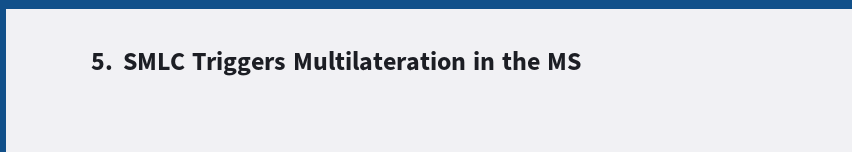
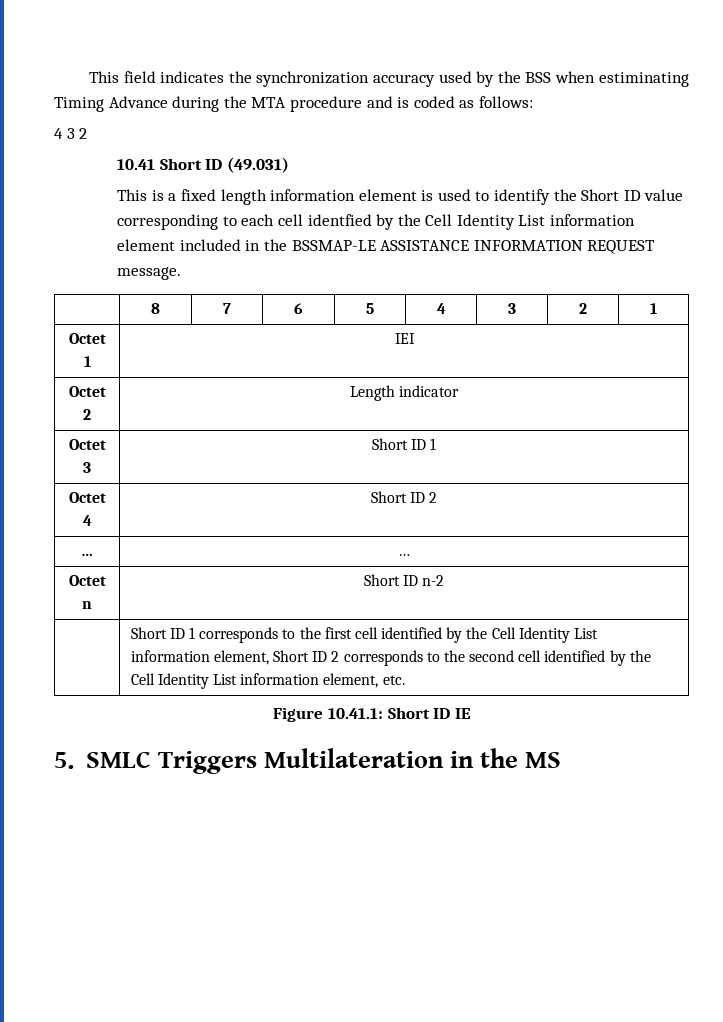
(91, 61) none -> [89,71,689,87] [54,96,533,112] [54,128,88,139] [117,157,289,173] [117,189,684,205] [117,214,636,230] [117,239,656,254] [117,267,182,280] [151,303,160,314] [223,303,231,314] [294,303,303,314] [366,303,374,314] [436,303,446,314] [508,303,516,314] [579,303,587,314] [650,303,657,314] [68,333,106,344] [83,356,91,367] [394,333,415,344] [68,386,106,397] [83,409,91,420] [349,385,460,401] [68,439,106,450] [83,462,91,473] [371,438,437,450] [68,492,106,503] [82,515,92,526] [370,491,438,503] [81,553,93,556] [398,554,410,556] [68,575,106,586] [82,601,92,609] [363,574,445,586] [130,627,598,643] [130,650,651,666] [130,673,405,689] [273,707,471,722] This field indicates the synchronization accuracy used by the BSS when estiminating Timing Advance during the MTA procedure and is coded as follows: // 4 3 2 // 10.41 Short ID (49.031) // This is a fixed length information element is used to identify the Short ID value corresponding to each cell identfied by the Cell Identity List information element included in the BSSMAP-LE ASSISTANCE INFORMATION REQUEST message. // | 8 | 7 | 6 | 5 | 4 | 3 | 2 | 1 // Octet 1 | IEI // Octet 2 | Length indicator // Octet 3 | Short ID 1 // Octet 4 | Short ID 2 // … | … // Octet n | Short ID n-2 // | Short ID 1 corresponds to the first cell identified by the Cell Identity List information element, Short ID 2 corresponds to the second cell identified by the Cell Identity List information element, etc. // Figure 10.41.1: Short ID IE //

